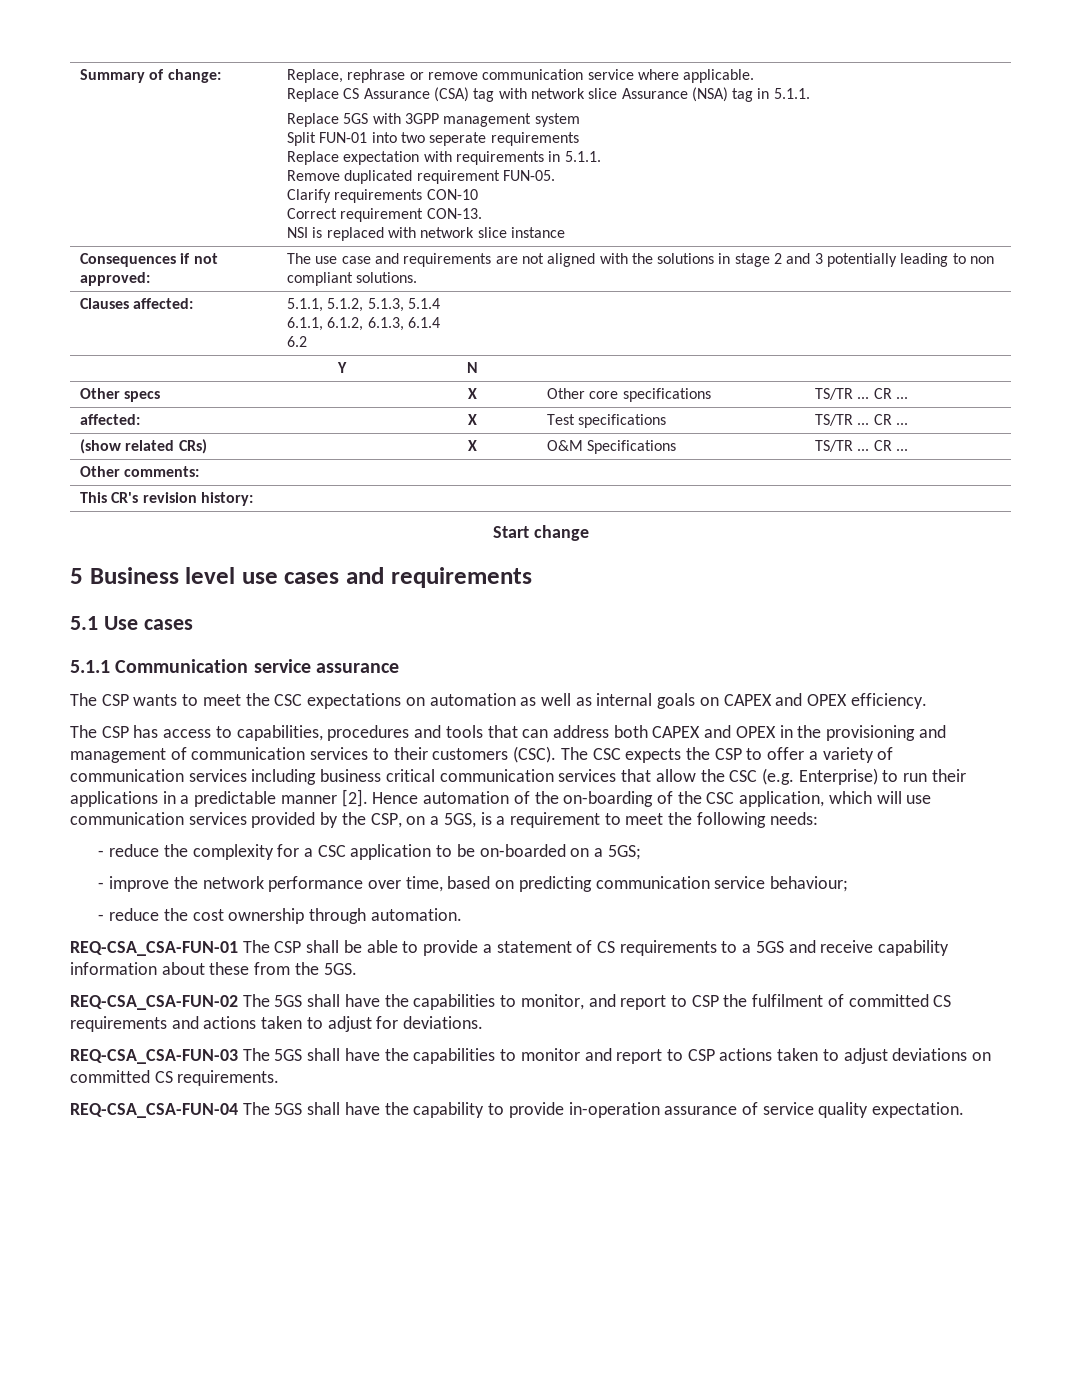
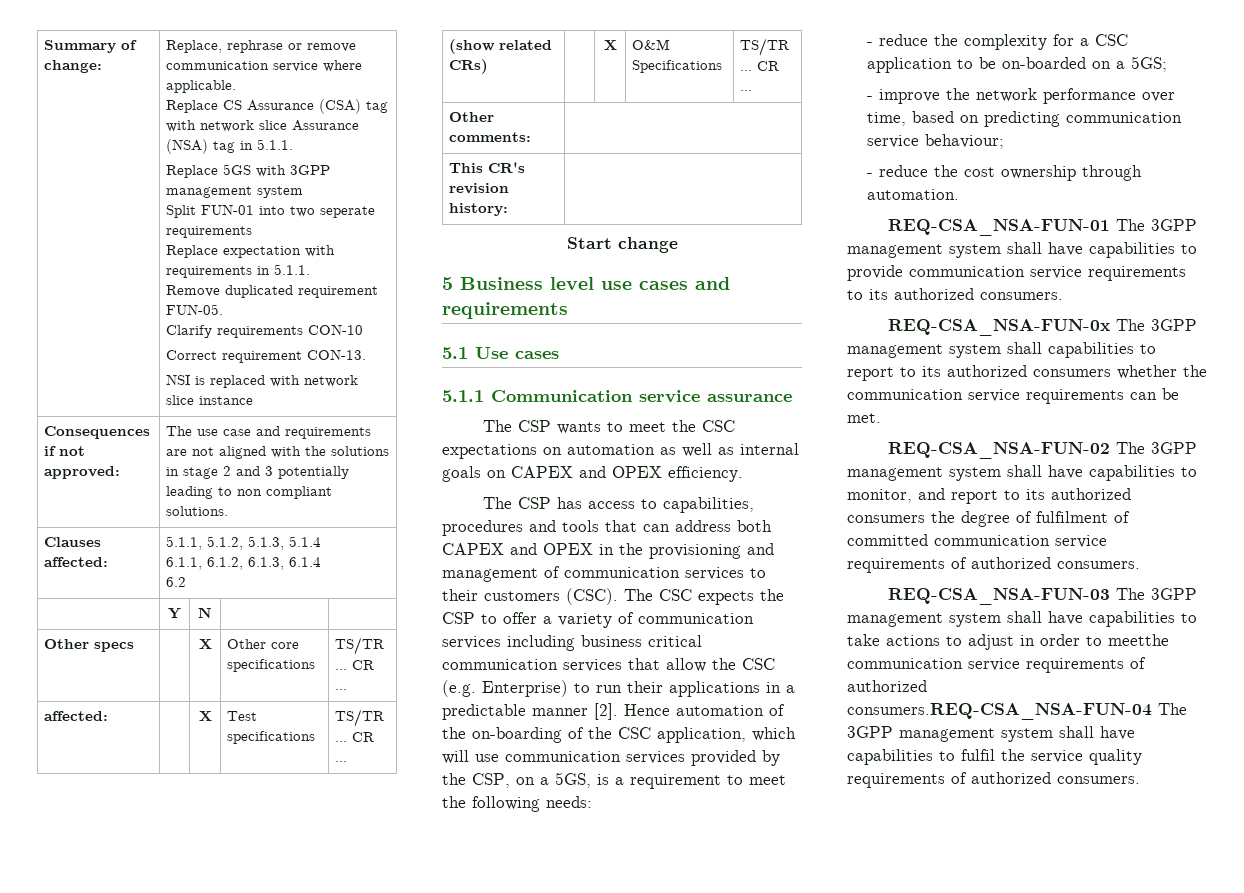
[70,940,950,956] [70,962,357,975] [70,994,409,1010] REQ-CSA_CSA-FUN-01 The CSP shall be able to provide a statement of CS requirements to a 5GS and receive capability information about these from the 5GS. // REQ-CSA_CSA-FUN-02 The 5GS shall have the -> [887,219,1197,236] [847,242,1197,258] [847,265,1186,281] [847,288,1063,300] [887,319,1197,336] [847,342,1156,358] [847,365,1207,381] [847,388,1179,404] [847,413,881,423] [887,442,1197,459] [847,465,1083,481] REQ-CSA_NSA-FUN-01 The 3GPP management system shall have capabilities to provide communication service requirements to its authorized consumers. // REQ-CSA_NSA-FUN-0x The 3GPP management system shall capabilities to report to its authorized consumers whether the communication service requirements can be met. // REQ-CSA_NSA-FUN-02 The 3GPP management system shall have
[691,994,952,1007] [70,1016,484,1032] [70,1048,992,1064] [70,1070,280,1086] [70,1102,965,1118] CSP the fulfilment of committed CS requirements and actions taken to adjust for deviations. // REQ-CSA_CSA-FUN-03 The 5GS shall have the capabilities to monitor and report to CSP actions taken to adjust deviations on committed CS requirements. // REQ-CSA_CSA-FUN-04 The 5GS shall have the capability to provide in-operation assurance of service quality expectation. -> [1026,488,1131,500] [847,511,1130,527] [847,534,1107,548] [847,557,1140,573] [887,588,1197,605] [847,611,1197,627] [847,634,1169,650] [847,657,1146,673] [847,680,927,692] [847,703,1187,720] [847,726,1135,742] [847,749,1142,765] [847,772,1140,788] its authorized consumers the degree of fulfilment of committed communication service requirements of authorized consumers. // REQ-CSA_NSA-FUN-03 The 3GPP management system shall have capabilities to take actions to adjust in order to meetthe communication service requirements of authorized consumers.REQ-CSA_NSA-FUN-04 The 3GPP management system shall have capabilities to fulfil the service quality requirements of authorized consumers.

